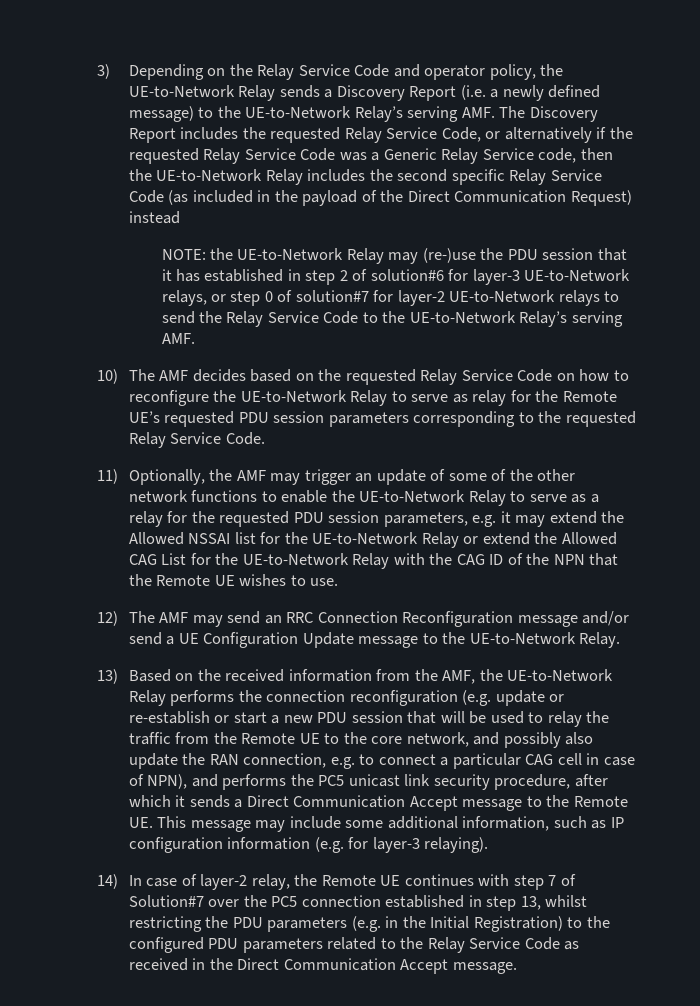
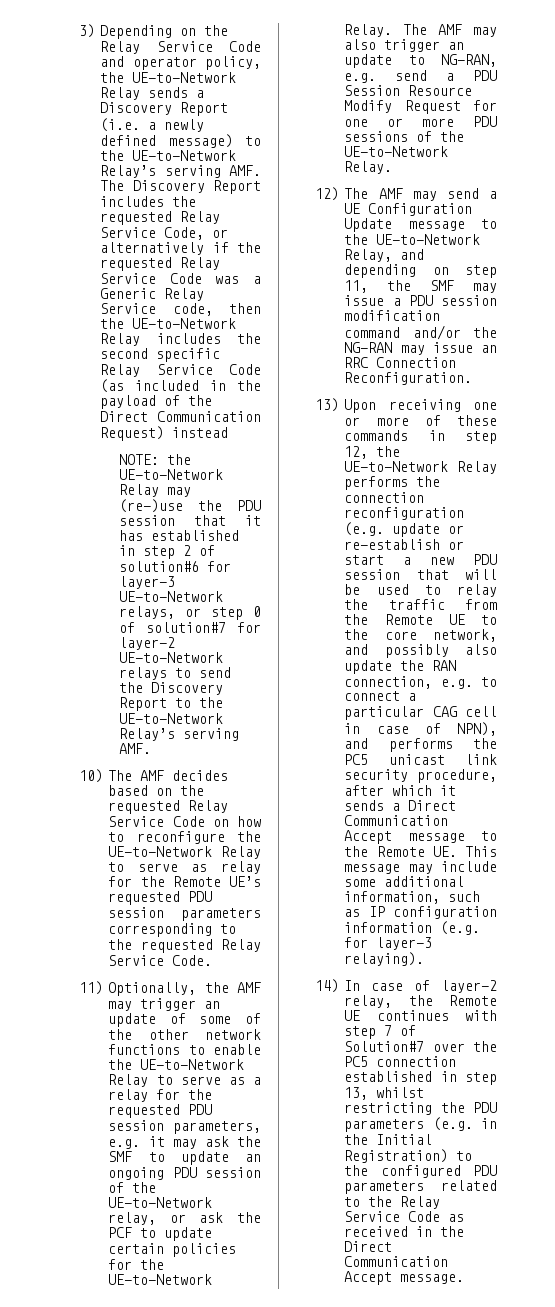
[226,311,359,327] Relay Service Code -> [150,682,223,695] [118,697,167,711] Discovery Report
[549,511,625,524] [129,532,617,548] [129,553,618,569] [129,574,339,586] extend the Allowed NSSAI list for the UE-to-Network Relay or extend the Allowed CAG List for the UE-to-Network Relay with the CAG ID of the NPN that the Remote UE wishes to use. -> [204,1136,261,1147] [108,1151,261,1165] [108,1167,261,1180] [108,1182,157,1193] [108,1197,213,1208] [108,1212,261,1225] [108,1227,213,1241] [108,1243,237,1257] [108,1259,165,1270] [108,1274,213,1285] [344,24,497,37] [344,39,465,52] [344,54,497,68] [344,70,497,83] [344,85,473,96] [344,100,497,114] [344,116,497,127] [344,131,465,142] [344,146,449,157] [344,161,393,174] ask the SMF to update an ongoing PDU session of the UE-to-Network relay, or ask the PCF to update certain policies for the UE-to-Network Relay. The AMF may also trigger an update to NG-RAN, e.g. send a PDU Session Resource Modify Request for one or more PDU sessions of the UE-to-Network Relay.
[264,611,630,627] [129,632,163,645] an RRC Connection Reconfiguration message and/or send -> (479, 193) none
[579,632,621,648] [96,669,476,684] Relay. // 13) Based on the received information from the AMF, -> [344,249,425,262] [344,264,497,278] [344,280,497,293] [344,295,497,306] [344,310,441,321] [344,325,497,340] [344,342,497,355] [344,357,457,368] [344,372,473,385] [314,398,497,413] [344,415,497,426] [344,430,497,444] [344,446,369,459] Relay, and depending on step 11, the SMF may issue a PDU session modification command and/or the NG-RAN may issue an RRC Connection Reconfiguration. // 13) Upon receiving one or more of these commands in step 12,

